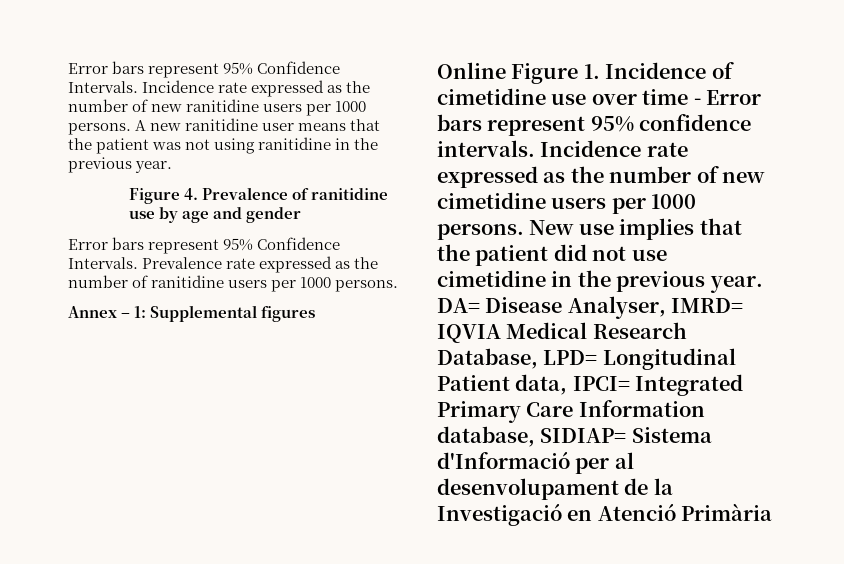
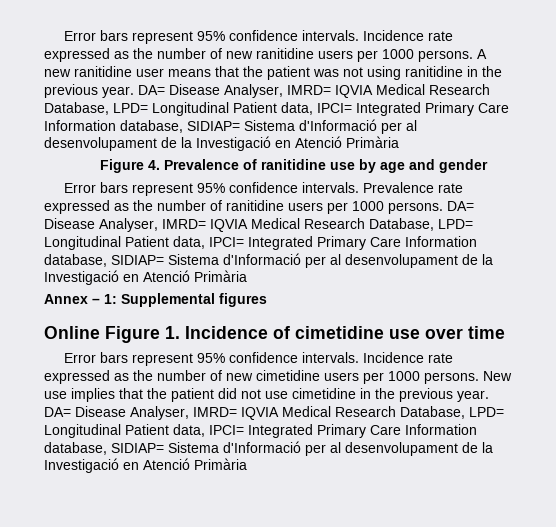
[68,61,341,78] [68,81,138,93] Error bars represent 95% Confidence Intervals. -> [63,30,359,44] Error bars represent 95% confidence intervals.
(173, 167) none -> [138,84,490,98] [44,102,509,116] [44,119,417,134] [44,136,399,151] DA= Disease Analyser, IMRD= IQVIA Medical Research Database, LPD= Longitudinal Patient data, IPCI= Integrated Primary Care Information database, SIDIAP= Sistema d'Informació per al desenvolupament de la Investigació en Atenció Primària
[257,237,341,250] [68,257,138,269] Confidence Intervals. -> [228,182,359,193] confidence intervals.
(399, 286) none -> [447,201,474,211] [44,218,473,232] [44,236,477,250] [44,253,493,268] [44,270,247,285] DA= Disease Analyser, IMRD= IQVIA Medical Research Database, LPD= Longitudinal Patient data, IPCI= Integrated Primary Care Information database, SIDIAP= Sistema d'Informació per al desenvolupament de la Investigació en Atenció Primària
[693,98,701,105] - -> (505, 332) //

